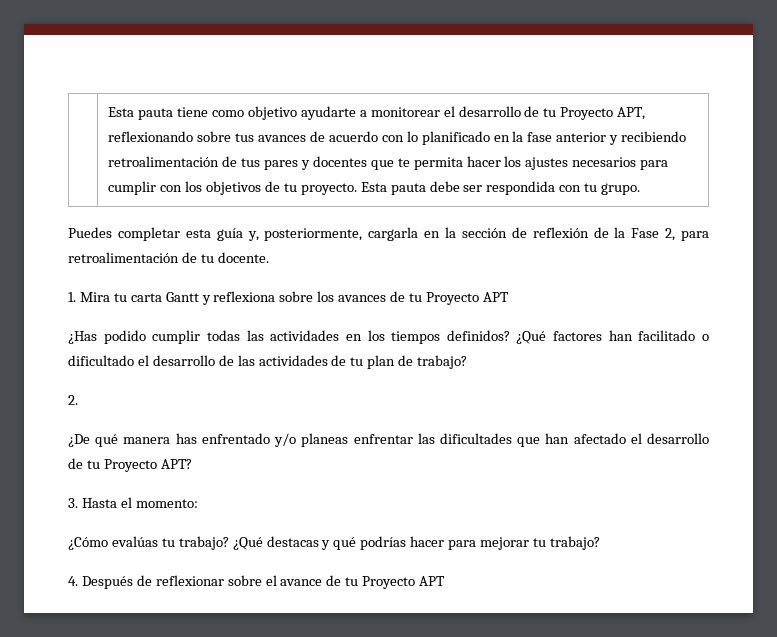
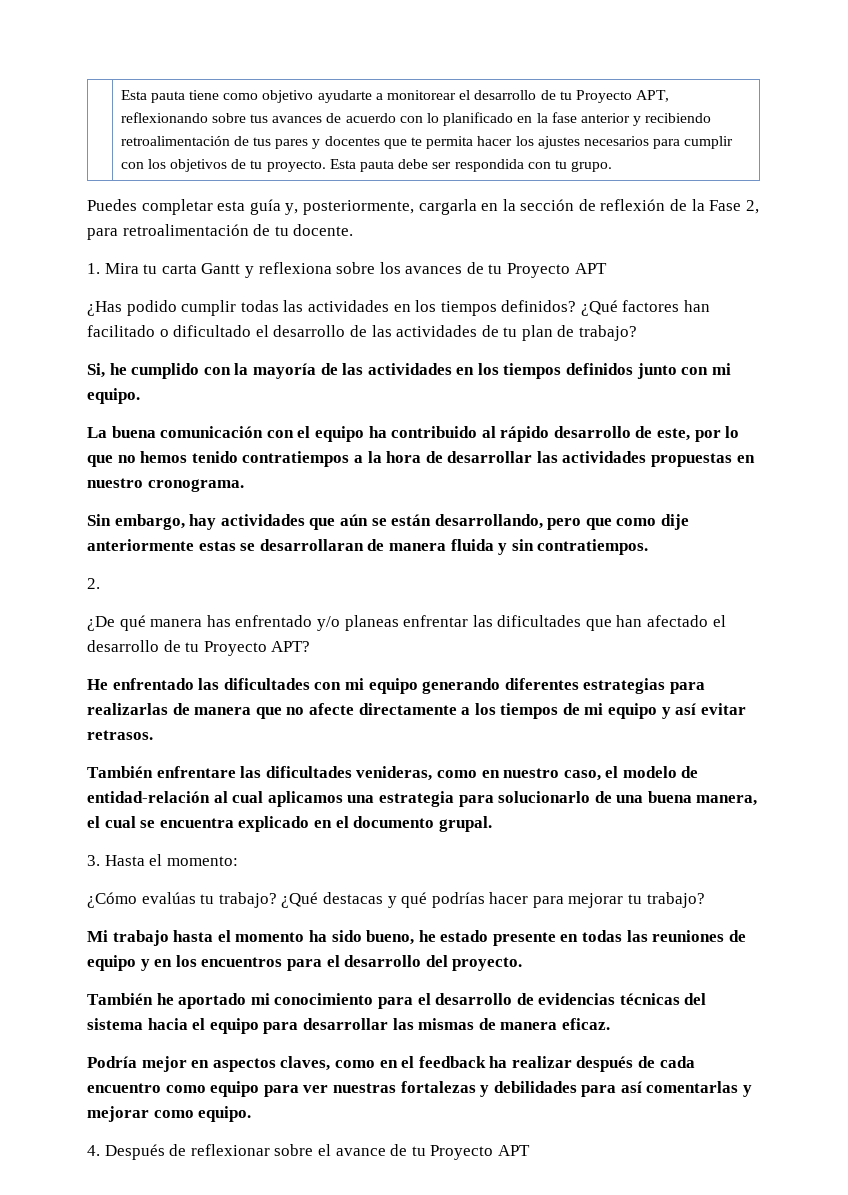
(468, 362) none -> [87,363,731,379] [87,388,140,404] [87,426,740,442] [87,451,755,467] [87,478,244,492] [87,514,690,530] [87,539,649,555] // Si, he cumplido con la mayoría de las actividades en los tiempos definidos junto con mi equipo. // La buena comunicación con el equipo ha contribuido al rápido desarrollo de este, por lo que no hemos tenido contratiempos a la hora de desarrollar las actividades propuestas en nuestro cronograma. // Sin embargo, hay actividades que aún se están desarrollando, pero que como dije anteriormente estas se desarrollaran de manera fluida y sin contratiempos.
(192, 464) none -> [87,678,705,694] [87,703,746,719] [87,730,153,740] [87,766,699,781] [87,791,758,807] [87,816,492,832] // He enfrentado las dificultades con mi equipo generando diferentes estrategias para realizarlas de manera que no afecte directamente a los tiempos de mi equipo y así evitar retrasos. // También enfrentare las dificultades venideras, como en nuestro caso, el modelo de entidad-relación al cual aplicamos una estrategia para solucionarlo de una buena manera, el cual se encuentra explicado en el documento grupal.
(600, 543) none -> [87,930,746,946] [87,955,523,971] [87,993,707,1009] [87,1018,610,1034] [87,1056,695,1072] [87,1081,753,1097] [87,1106,252,1122] // Mi trabajo hasta el momento ha sido bueno, he estado presente en todas las reuniones de equipo y en los encuentros para el desarrollo del proyecto. // También he aportado mi conocimiento para el desarrollo de evidencias técnicas del sistema hacia el equipo para desarrollar las mismas de manera eficaz. // Podría mejor en aspectos claves, como en el feedback ha realizar después de cada encuentro como equipo para ver nuestras fortalezas y debilidades para así comentarlas y mejorar como equipo.

